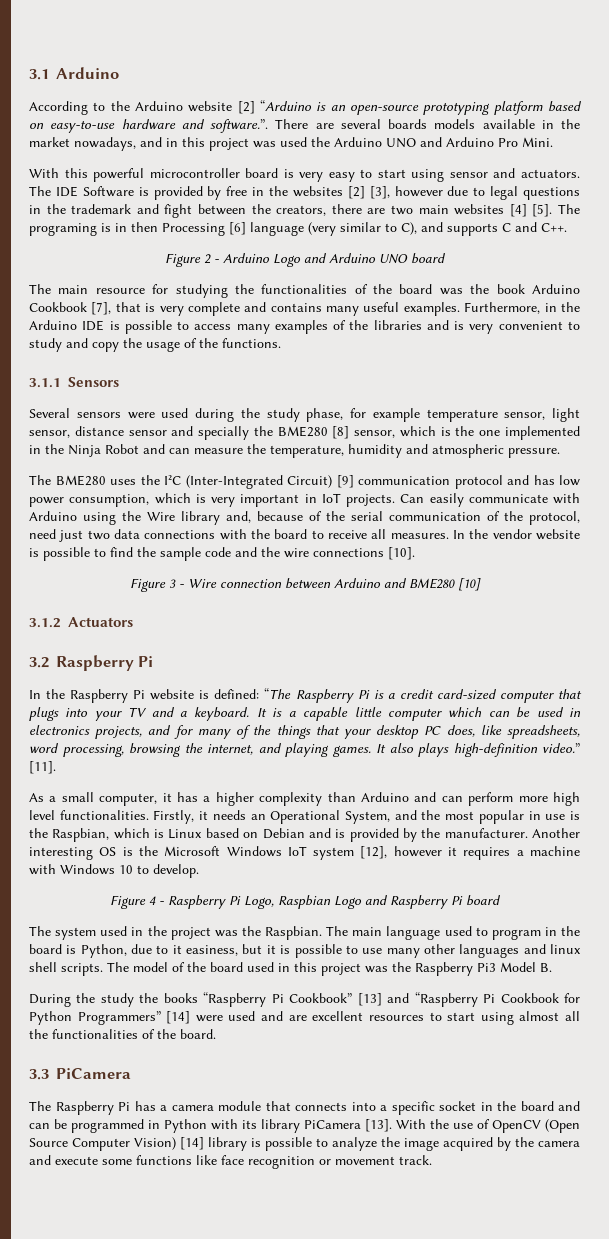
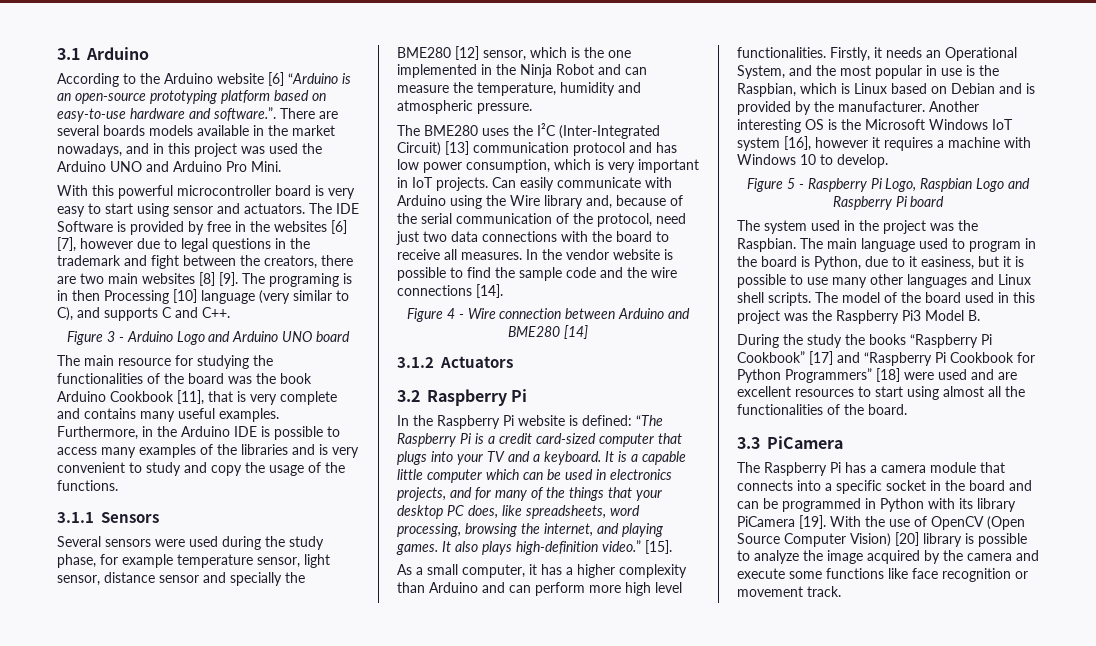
[237,101,255,114] [2] -> [268,72,284,86] [6]
[347,186,390,199] [2] [3], -> [331,220,347,234] [57,237,76,252] [6] [7],
[509,204,553,217] [4] [5]. -> [199,272,238,286] [8] [9].
[229,222,246,235] [6] -> [173,289,197,303] [10]
[204,254,211,264] 2 -> [107,331,116,342] 3
[91,302,112,315] [7], -> [177,390,204,405] [11],
[332,426,350,439] [8] -> [455,46,479,60] [12]
[336,475,354,488] [9] -> [445,141,469,155] [13]
[388,547,415,560] [129,578,176,592] [10]. // Figure 3 -> [476,284,503,298] [407,308,456,322] [14]. // Figure 4
[457,578,481,591] [10] -> [563,325,588,339] [14]
[29,761,56,774] [11]. -> [645,540,672,554] [15].
[360,846,388,859] [12], -> [784,136,811,151] [16],
[149,896,156,905] 4 -> [787,178,796,189] 5
[550,944,582,954] linux -> [998,274,1031,285] Linux
[357,993,382,1006] [13] -> [809,351,833,365] [17]
[166,1011,191,1024] [14] -> [876,368,900,382] [18]
[365,1119,392,1132] [13]. -> [799,515,826,529] [19].
[180,1137,204,1150] [14] -> [895,532,919,546] [20]

